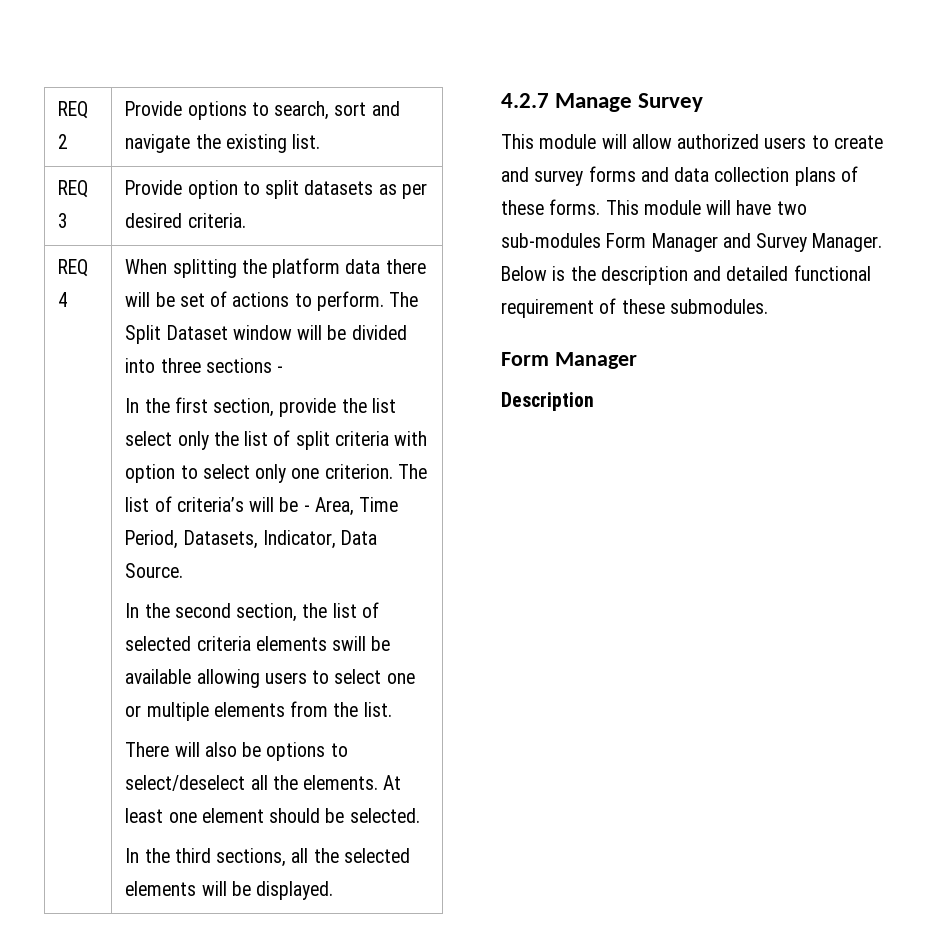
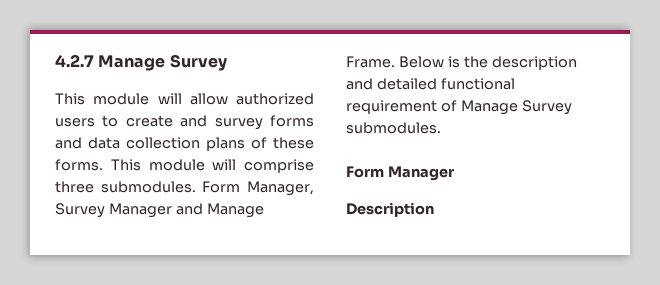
[58,101,89,119] [58,134,69,149] [125,101,400,120] [125,134,321,153] [58,180,89,198] [58,213,69,228] [125,180,427,199] [125,213,246,228] [58,259,89,277] [58,292,69,307] [125,258,426,278] [125,291,419,311] [125,325,407,344] [125,358,284,373] [125,397,396,417] [125,430,428,450] [125,464,427,483] [125,496,399,516] [125,530,378,549] [125,563,184,578] [125,602,379,622] [125,636,391,651] [125,669,415,688] [125,701,392,721] [125,742,348,761] [125,775,402,791] [125,808,420,823] [125,848,410,867] [125,881,334,900] REQ 2 | Provide options to search, sort and navigate the existing list. // REQ 3 | Provide option to split datasets as per desired criteria. // REQ 4 | When splitting the platform data there will be set of actions to perform. The Split Dataset window will be divided into three sections - // In the first section, provide the list select only the list of split criteria with option to select only one criterion. The list of criteria’s will be - Area, Time Period, Datasets, Indicator, Data Source. // In the second section, the list of selected criteria elements swill be available allowing users to select one or multiple elements from the list. // There will also be options to select/deselect all the elements. At least one element should be selected. // In the third sections, all the selected elements will be displayed. // -> (55, 60) none
[736,200,807,215] [501,233,883,252] have two sub-modules Form Manager and Survey Manager. -> [244,159,314,173] [55,181,314,196] [55,203,264,218] [346,56,395,68] comprise three submodules. Form Manager, Survey Manager and Manage Frame.
[621,299,665,314] these -> [460,100,572,115] Manage Survey

